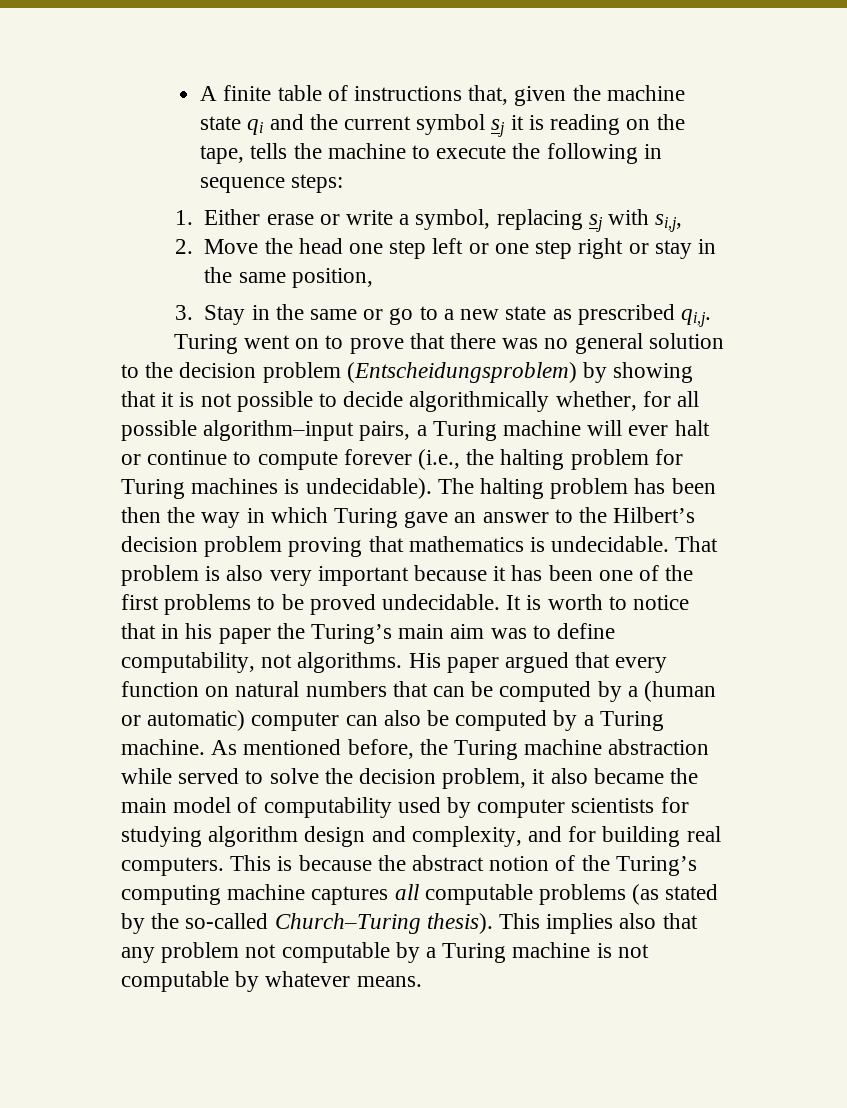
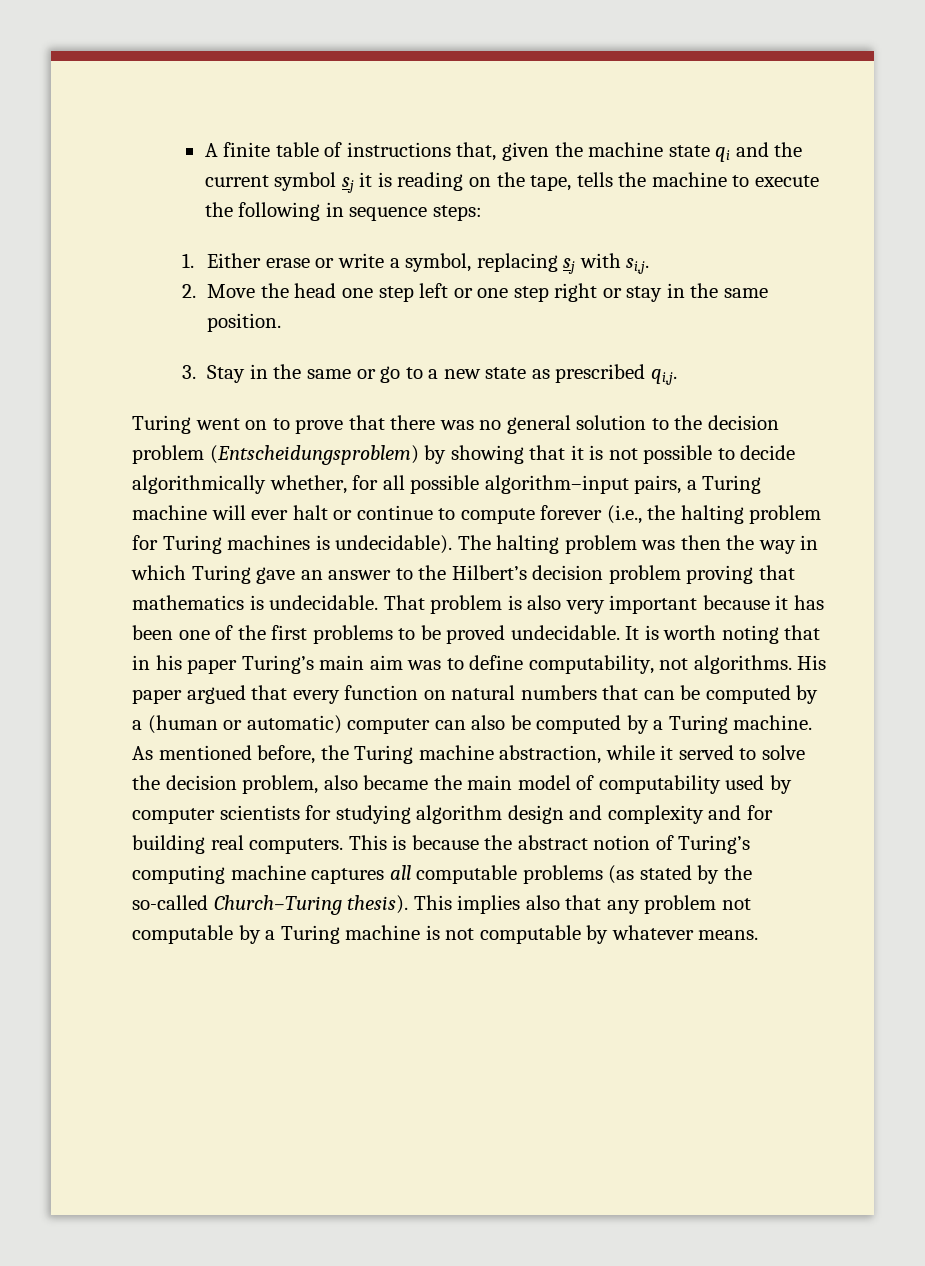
[655,214,683,232] si,j, -> [626,258,650,274] si,j.
[291,268,373,288] position, -> [207,313,282,332] position.
[634,478,716,494] has been -> [641,540,676,550] was
[608,595,690,610] to notice -> [721,625,779,644] noting
[276,623,305,639] the -> (238, 666) none
[608,739,710,755] [121,768,172,784] abstraction while -> [499,745,674,764] abstraction, while it
[532,769,546,784] it -> (319, 784) none
[411,826,522,847] complexity, -> [607,805,704,824] complexity
[581,855,610,871] the -> (674, 842) none

